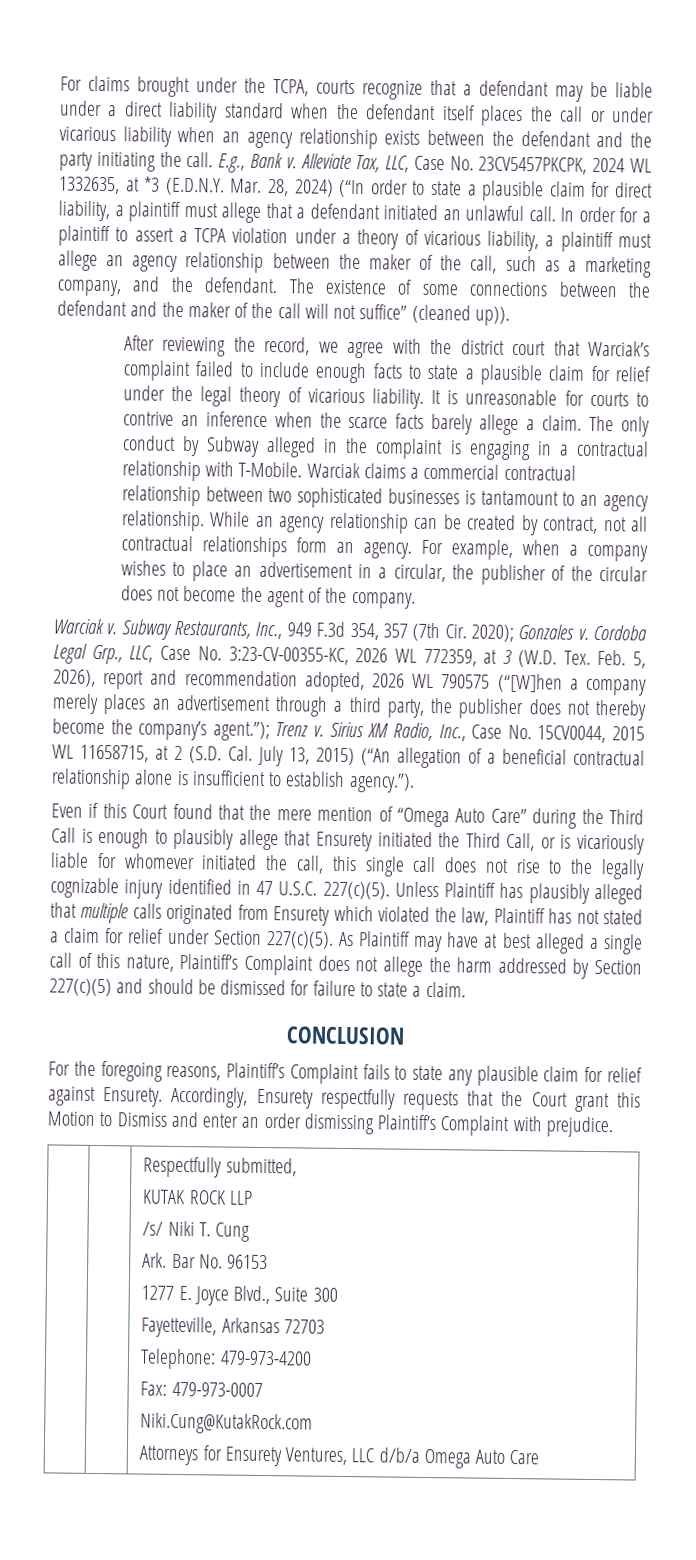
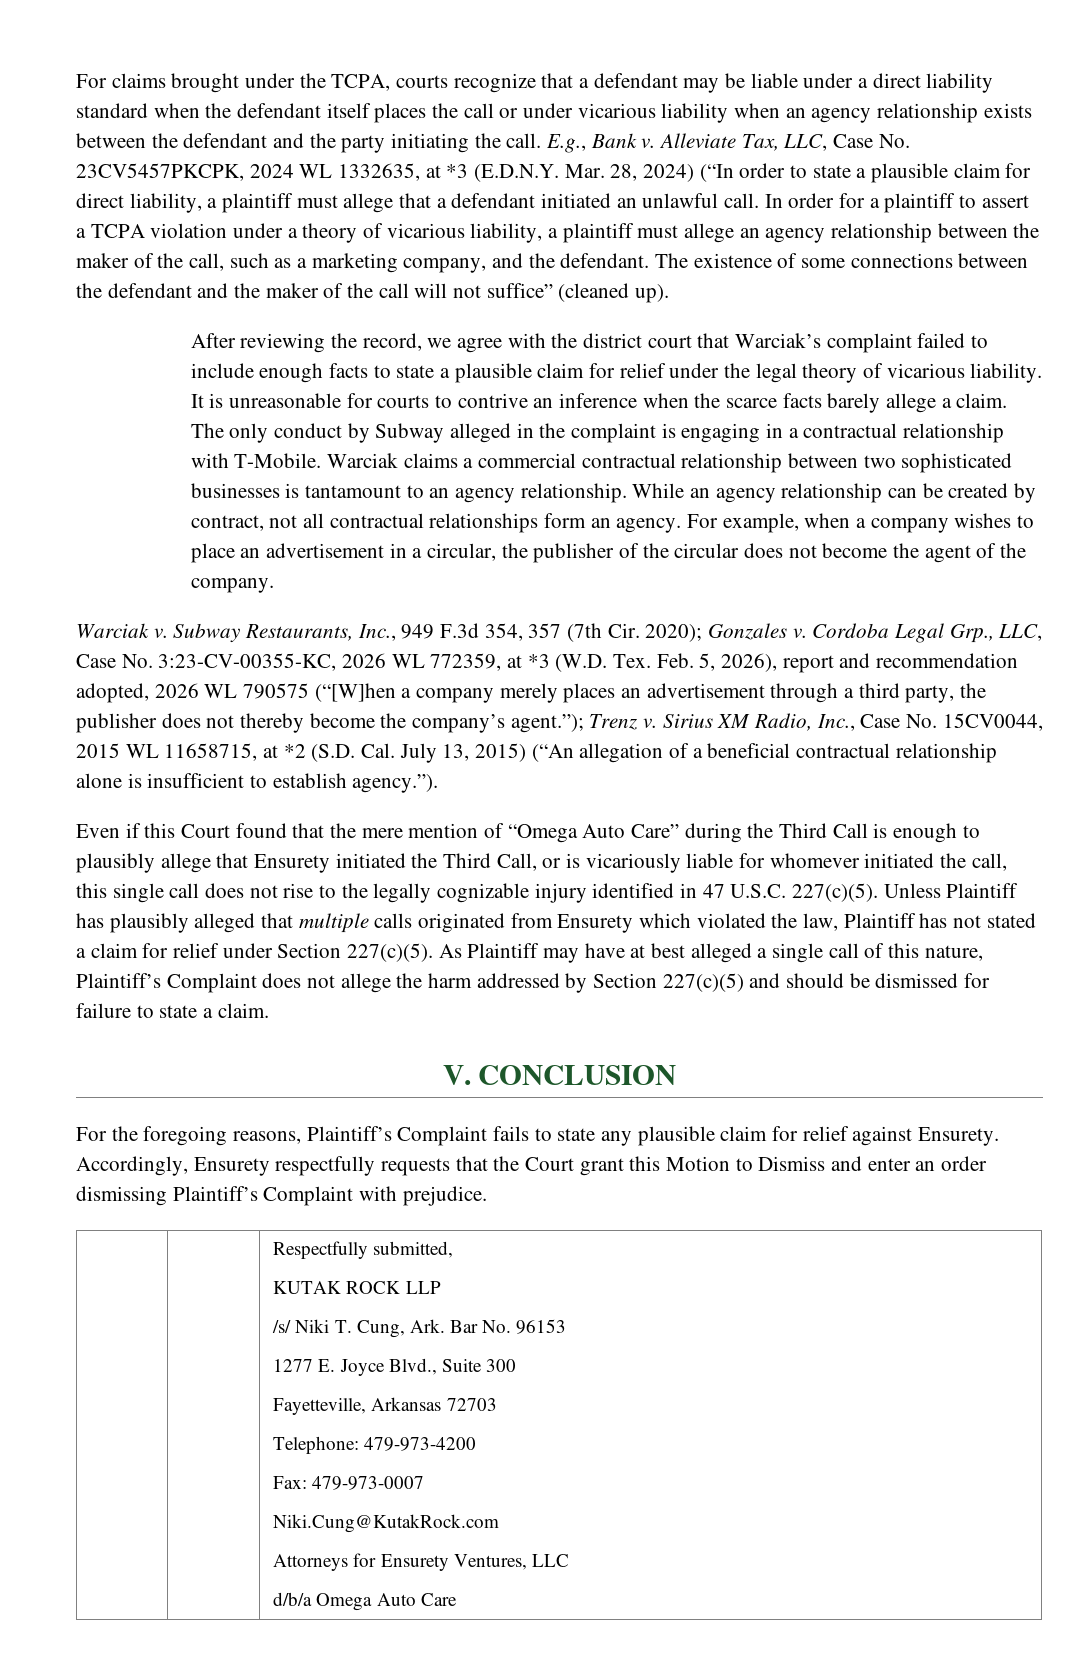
[474,306,510,326] up)). -> [635,284,670,303] up).
[503,649,513,664] 3 -> [527,654,550,668] *3
[174,745,184,761] 2 -> [283,744,306,758] *2
(466, 989) none -> [442,1065,471,1085] V.
[215,1222,251,1242] Cung // -> [356,1320,405,1338] Cung,
(375, 1455) none -> (569, 1560) //

